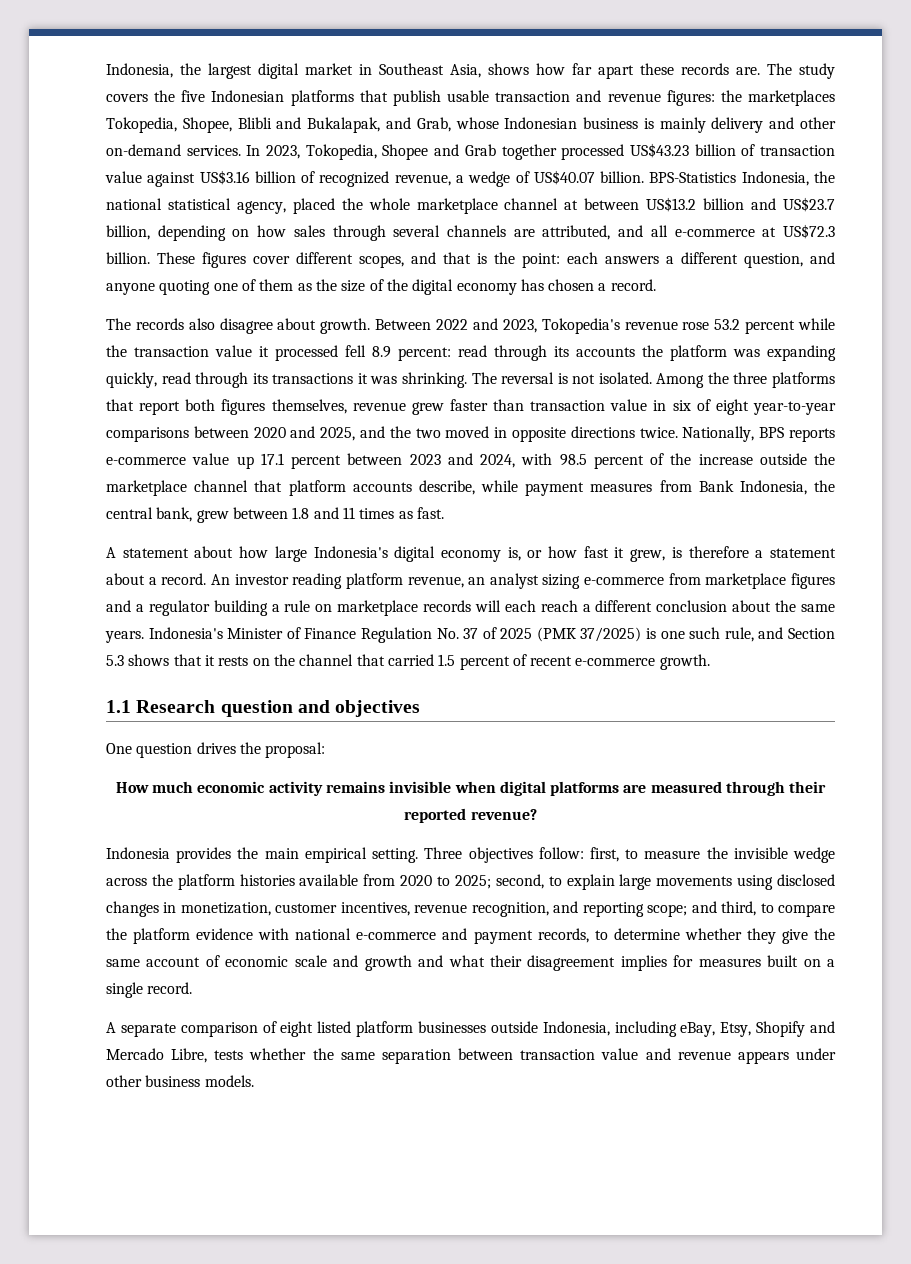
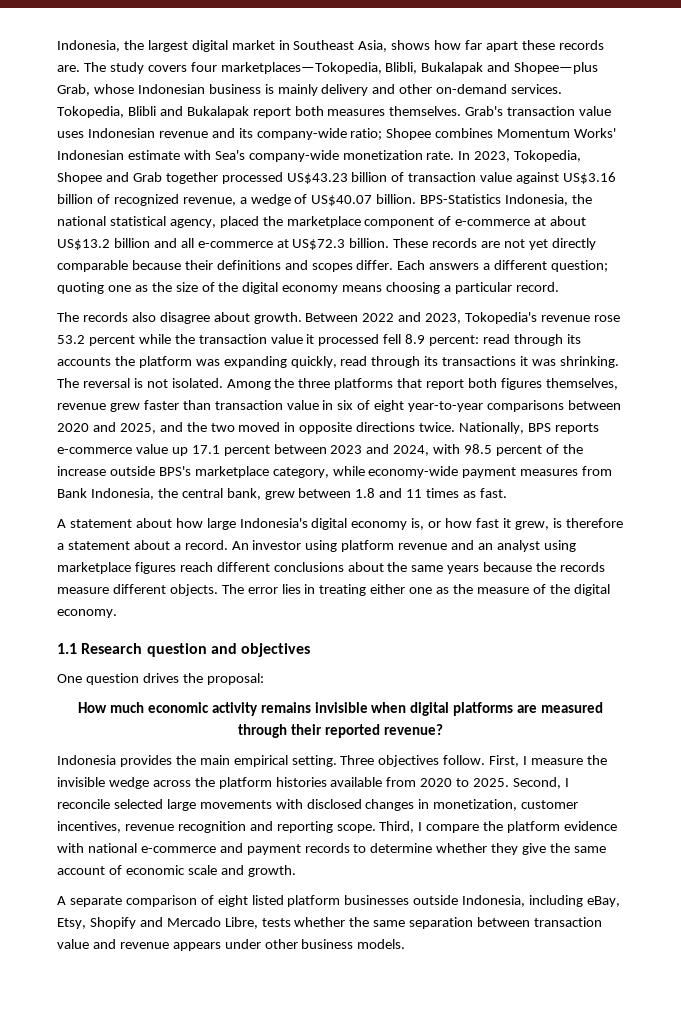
[154,90,835,106] [106,117,411,133] the five Indonesian platforms that publish usable transaction and revenue figures: the marketplaces Tokopedia, Shopee, Blibli and Bukalapak, and -> [190,62,599,74] four marketplaces—Tokopedia, Blibli, Bukalapak and Shopee—plus
(241, 150) none -> [57,106,612,118] [57,128,617,140] [57,150,455,162] Tokopedia, Blibli and Bukalapak report both measures themselves. Grab's transaction value uses Indonesian revenue and its company-wide ratio; Shopee combines Momentum Works' Indonesian estimate with Sea's company-wide monetization rate.
[368,197,835,214] [106,225,611,241] whole marketplace channel at between US$13.2 billion and US$23.7 billion, depending on how sales through several channels are attributed, -> [286,216,587,228] [57,238,150,250] marketplace component of e-commerce at about US$13.2 billion
[202,252,835,268] [106,279,294,295] figures cover different scopes, and that is the point: each answers a different question, and anyone quoting one of them -> [432,238,596,250] [57,260,609,272] [57,282,131,294] records are not yet directly comparable because their definitions and scopes differ. Each answers a different question; quoting one
[520,279,607,291] has chosen a -> [342,282,512,294] means choosing a particular
[814,453,835,465] [106,480,518,496] the marketplace channel that platform accounts describe, while -> [158,466,459,478] BPS's marketplace category, while economy-wide
[292,573,835,589] [106,600,835,616] [105,627,836,643] [106,654,710,670] reading platform revenue, an analyst sizing e-commerce from marketplace figures and a regulator building a rule on marketplace records will each reach a different conclusion about the same years. Indonesia's Minister of Finance Regulation No. 37 of 2025 (PMK 37/2025) is one such rule, and Section 5.3 shows that it rests on the channel that carried 1.5 percent of recent e-commerce growth. -> [305,540,576,552] [57,562,606,574] [57,584,610,596] [57,609,117,618] using platform revenue and an analyst using marketplace figures reach different conclusions about the same years because the records measure different objects. The error lies in treating either one as the measure of the digital economy.
[538,847,639,862] follow: first, to -> [443,755,528,767] follow. First, I
[454,874,615,890] 2025; second, to explain -> [473,777,569,789] [57,799,163,809] 2025. Second, I reconcile selected
[737,875,774,890] using -> [275,799,303,809] with
[471,902,549,917] recognition, -> [177,821,246,833] recognition
[647,901,774,917] scope; and third, to -> [336,821,423,833] scope. Third, I
[537,928,589,943] records, -> [304,843,350,853] records
[364,955,835,971] [106,982,193,998] growth and what their disagreement implies for measures built on a single record. -> [247,865,296,877] growth.

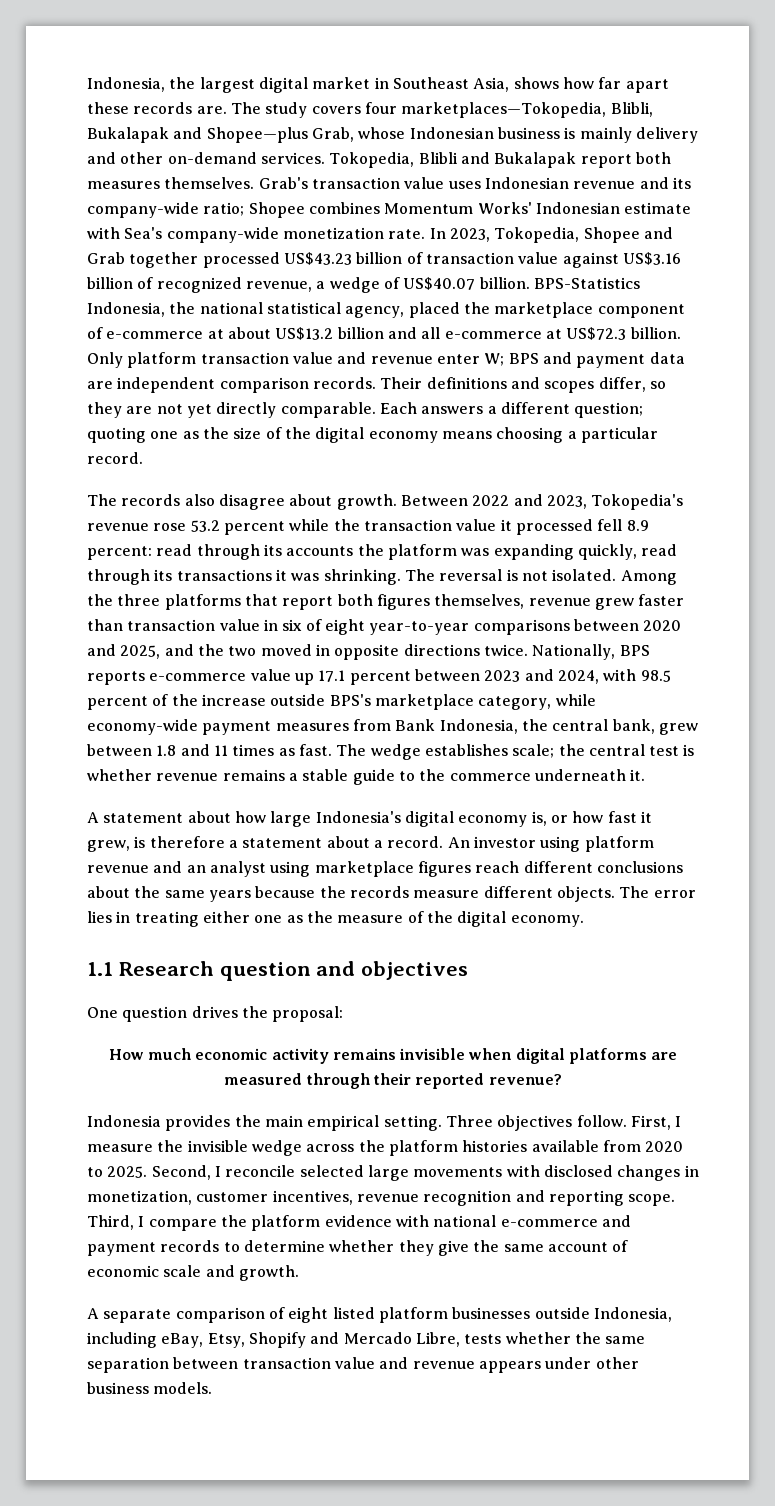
[393,238,596,250] [57,260,394,272] These records are not yet directly comparable because their definitions and scopes differ. -> [87,352,685,368] [87,377,666,393] [87,402,376,418] Only platform transaction value and revenue enter W; BPS and payment data are independent comparison records. Their definitions and scopes differ, so they are not yet directly comparable.
(507, 493) none -> [336,744,695,760] [87,769,646,785] The wedge establishes scale; the central test is whether revenue remains a stable guide to the commerce underneath it.

